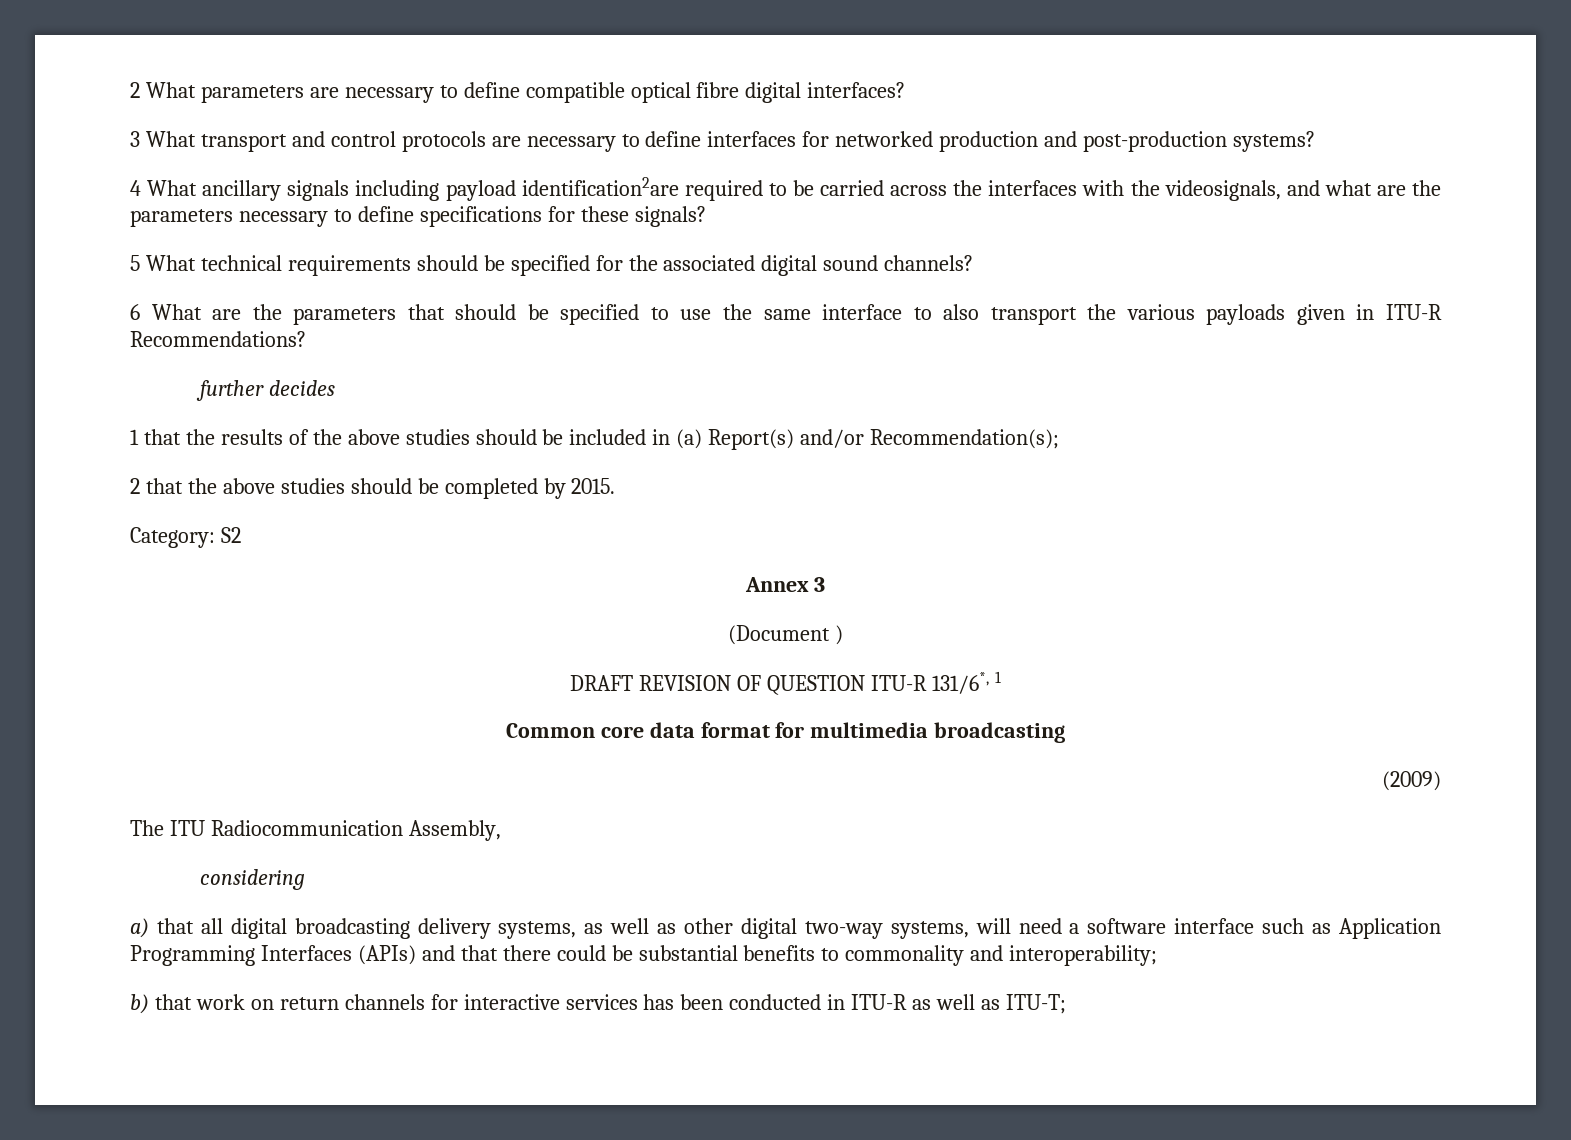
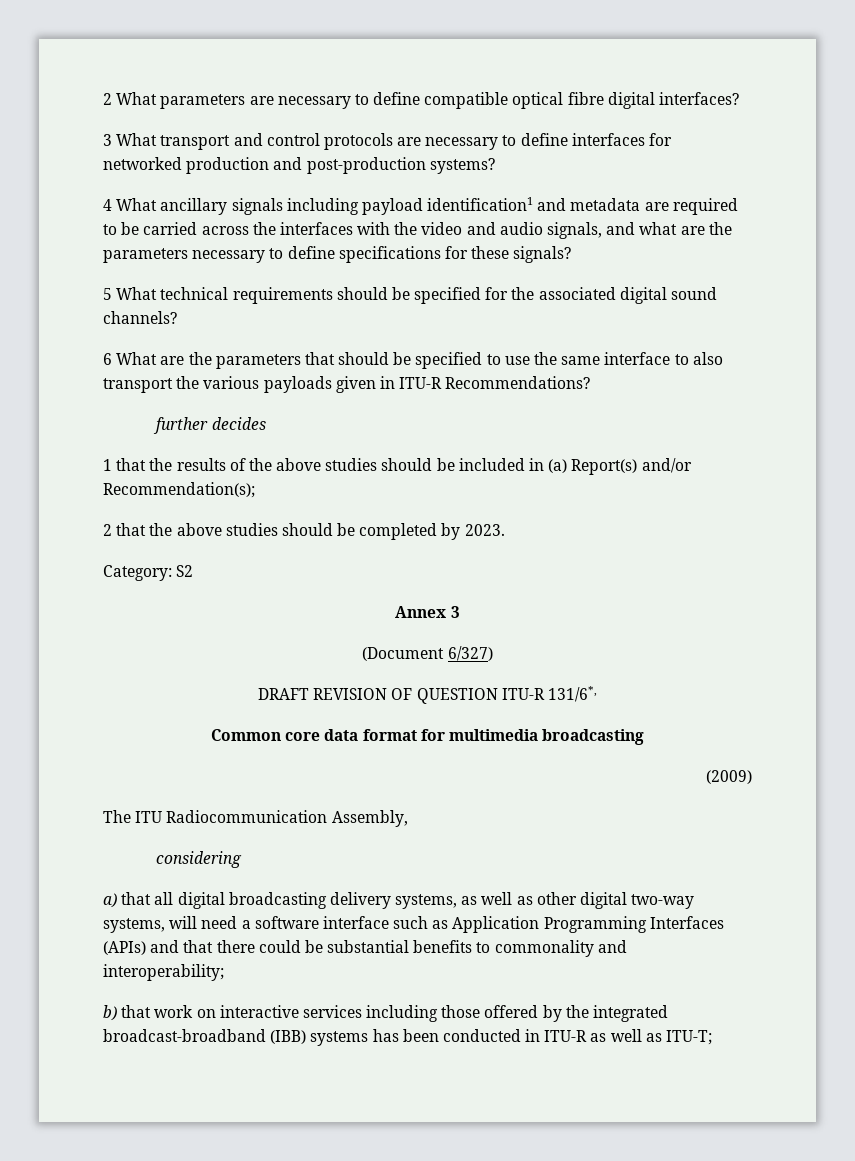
[521,177,679,196] identification2are -> [427,197,669,211] identification1 and metadata are
[1164,180,1281,201] videosignals, -> [421,222,603,239] video and audio signals,
[571,478,616,494] 2015. -> [464,524,505,536] 2023.
[834,625,843,645] ) -> [447,646,493,661] 6/327)
[994,671,1001,683] 1 -> (597, 694) none
[279,994,638,1010] return channels for interactive services -> [219,1005,669,1022] [103,1029,369,1046] interactive services including those offered by the integrated broadcast-broadband (IBB) systems

